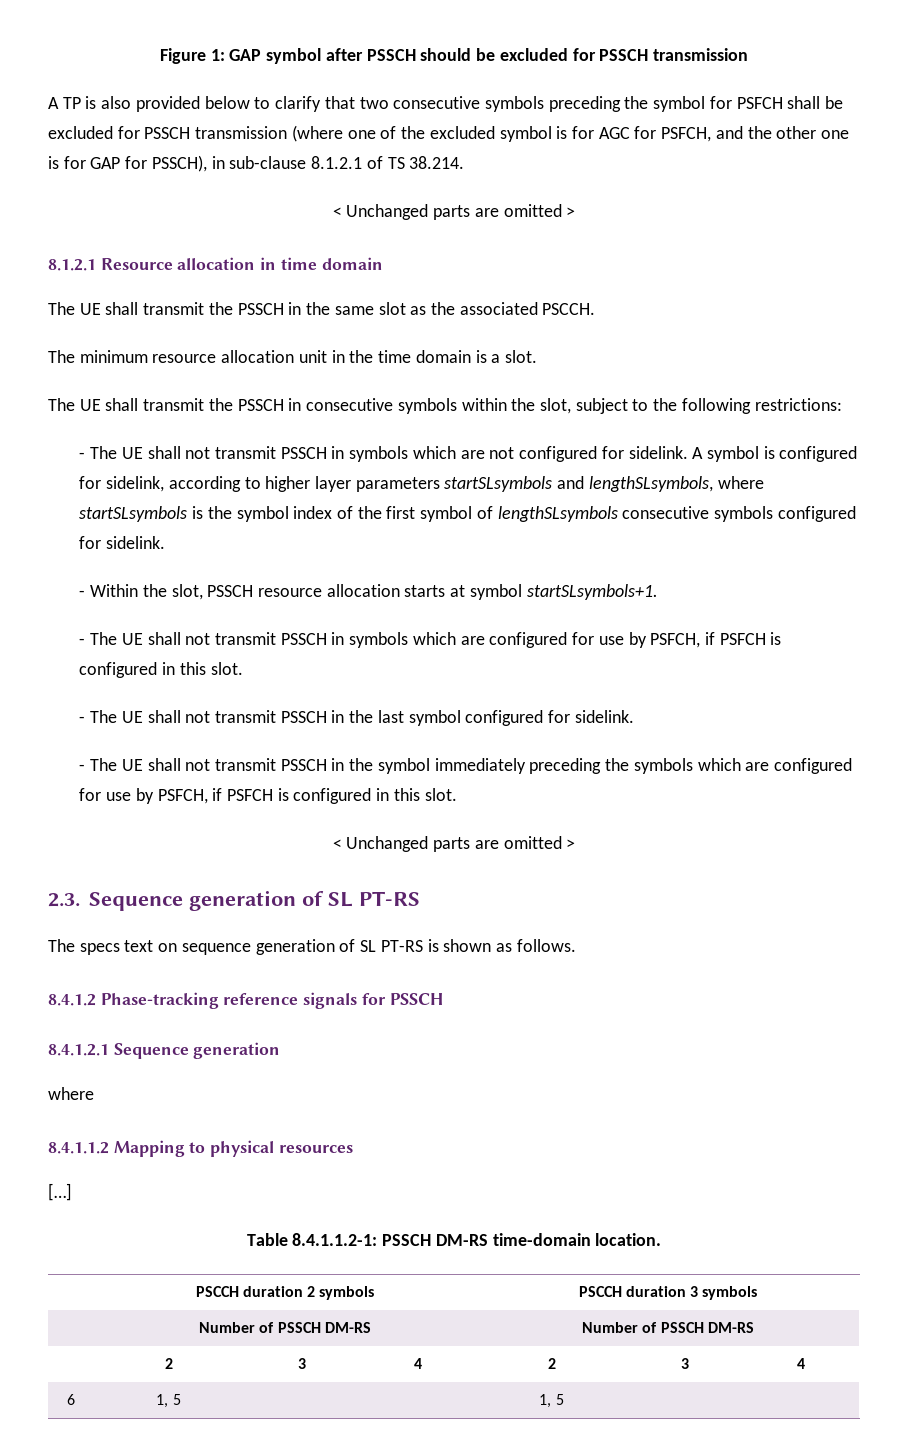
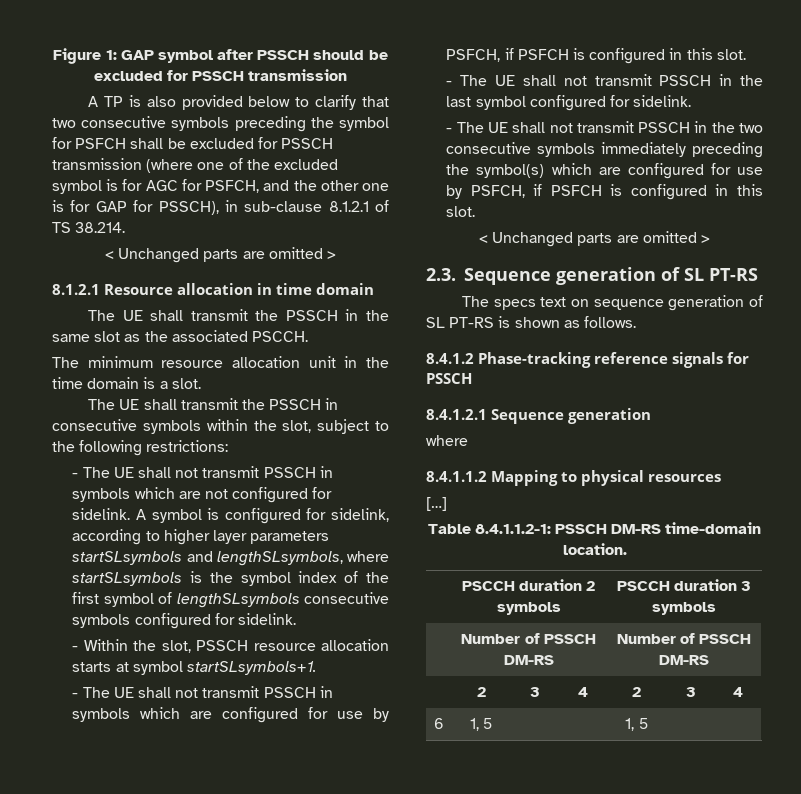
[377,758,430,774] symbol -> [739,123,763,133] [446,142,596,157] two consecutive symbols
[633,758,693,774] symbols -> [476,164,545,178] symbol(s)

